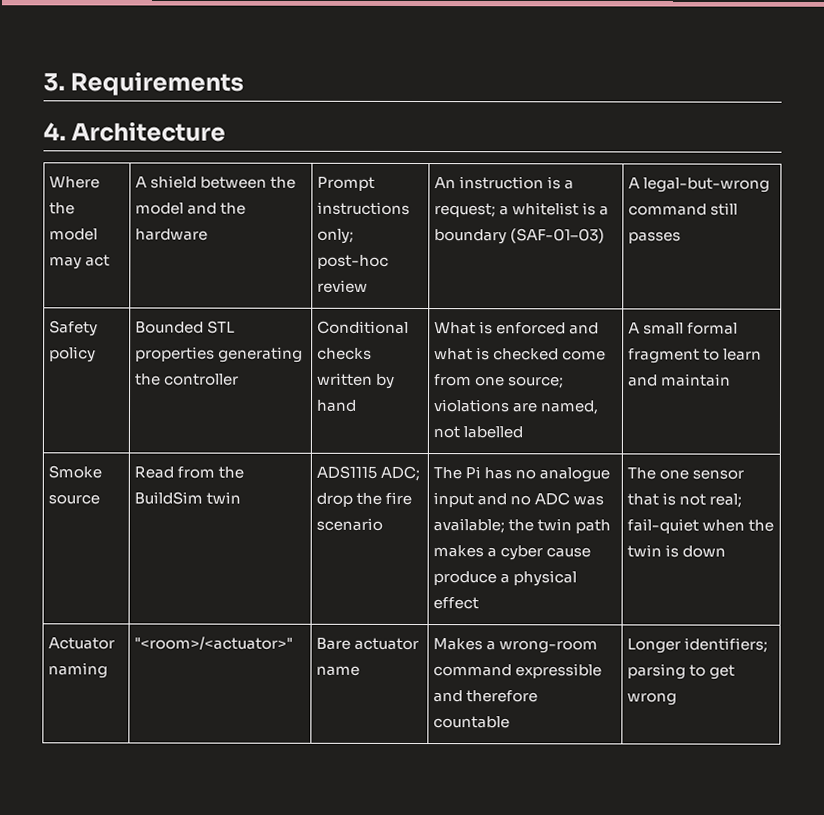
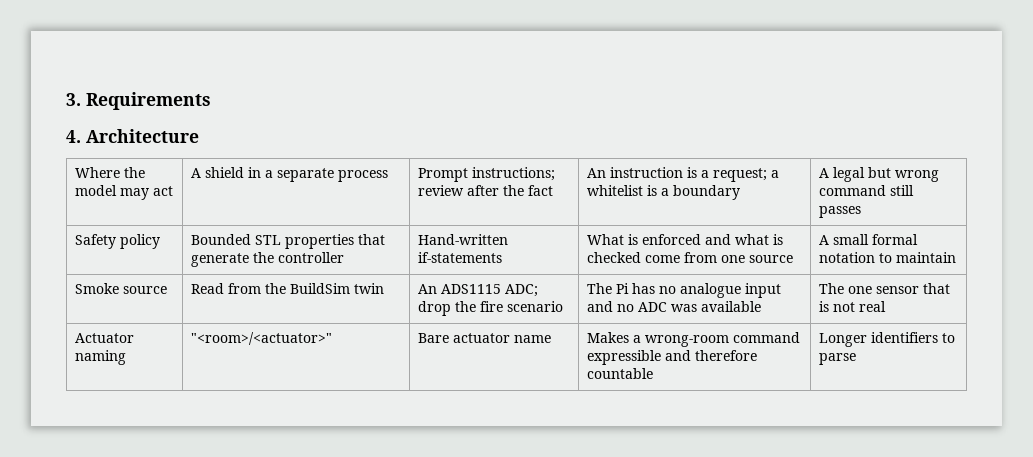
[200,176,297,189] [135,202,247,215] [135,228,209,241] [317,176,376,191] [317,201,411,215] [317,228,355,244] [317,254,390,269] [317,279,369,293] between the model and the hardware | Prompt instructions only; post-hoc review -> [248,167,389,182] [418,167,556,182] [418,185,554,196] in a separate process | Prompt instructions; review after the fact
[510,228,606,244] [628,177,771,193] (SAF-01–03) | A legal-but-wrong -> [819,167,940,182] | A legal but wrong
[218,346,304,363] generating -> [358,234,386,245] [191,253,250,267] that generate
[317,320,410,334] [317,347,373,360] [317,372,396,389] [316,399,358,412] Conditional checks written by hand -> [418,234,509,245] [418,252,503,263] Hand-written if-statements
[508,376,565,389] [433,399,600,415] [433,426,524,439] source; violations are named, not labelled -> [749,255,794,263] source
[628,348,763,364] [628,374,659,387] fragment to learn and -> [819,252,893,263] notation to
(242, 498) none -> [418,284,438,294] An
[433,518,612,534] [433,545,592,561] [433,570,578,587] [433,597,480,610] available; the twin path makes a cyber cause produce a physical effect -> [701,301,762,312] available
[709,493,743,508] [627,518,775,534] [627,544,727,558] real; fail-quiet when the twin is down -> [859,301,887,312] real
[684,637,769,653] [627,663,736,680] [627,692,678,706] identifiers; parsing to get wrong -> [871,332,956,343] [819,353,857,365] identifiers to parse

